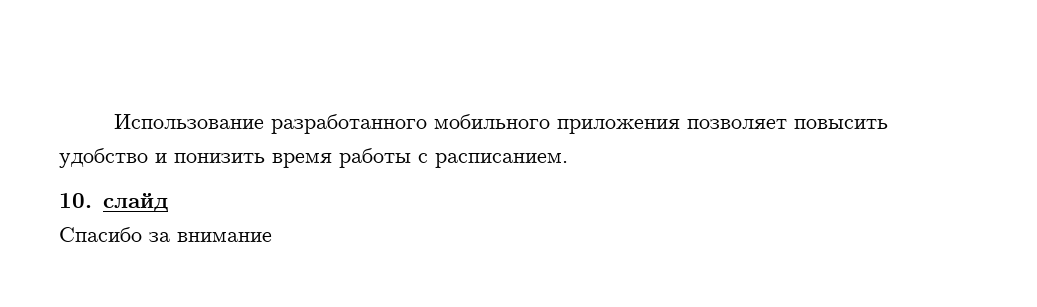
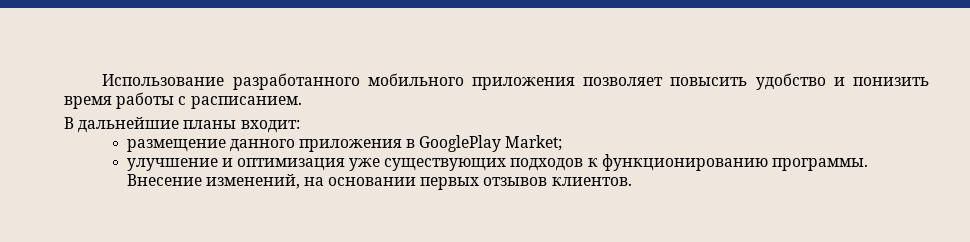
[59,193,168,212] [59,227,272,242] 10. слайд // Спасибо за внимание -> [64,117,300,133] [126,135,563,152] [126,154,868,171] [126,174,632,190] В дальнейшие планы входит: // размещение данного приложения в GooglePlay Market; // улучшение и оптимизация уже существующих подходов к функционированию программы. Внесение изменений, на основании первых отзывов клиентов.

